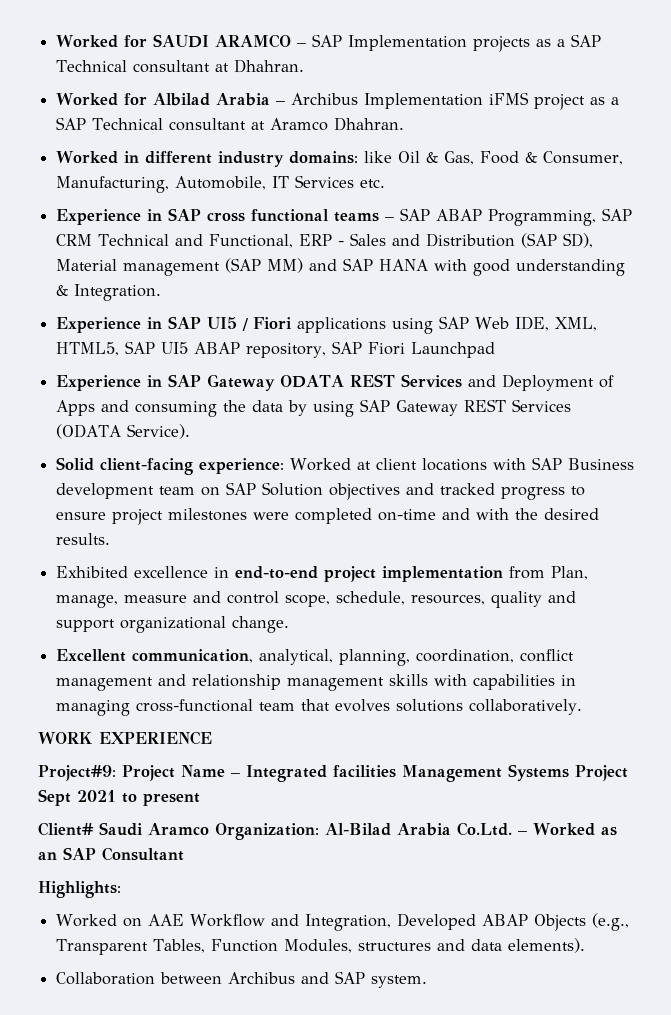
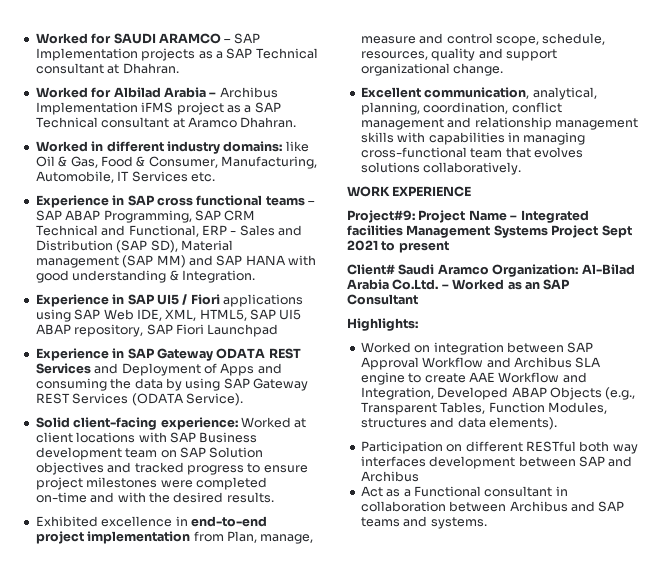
(143, 922) none -> [433,342,594,355] [360,357,602,370] [360,372,466,385] integration between SAP Approval Workflow and Archibus SLA engine to create
[56,972,156,985] Collaboration -> [360,441,638,454] [360,456,633,469] [360,471,419,482] [360,486,568,497] [360,501,446,512] Participation on different RESTful both way interfaces development between SAP and Archibus // Act as a Functional consultant in collaboration
[371,975,428,988] system. -> [360,516,487,529] teams and systems.

